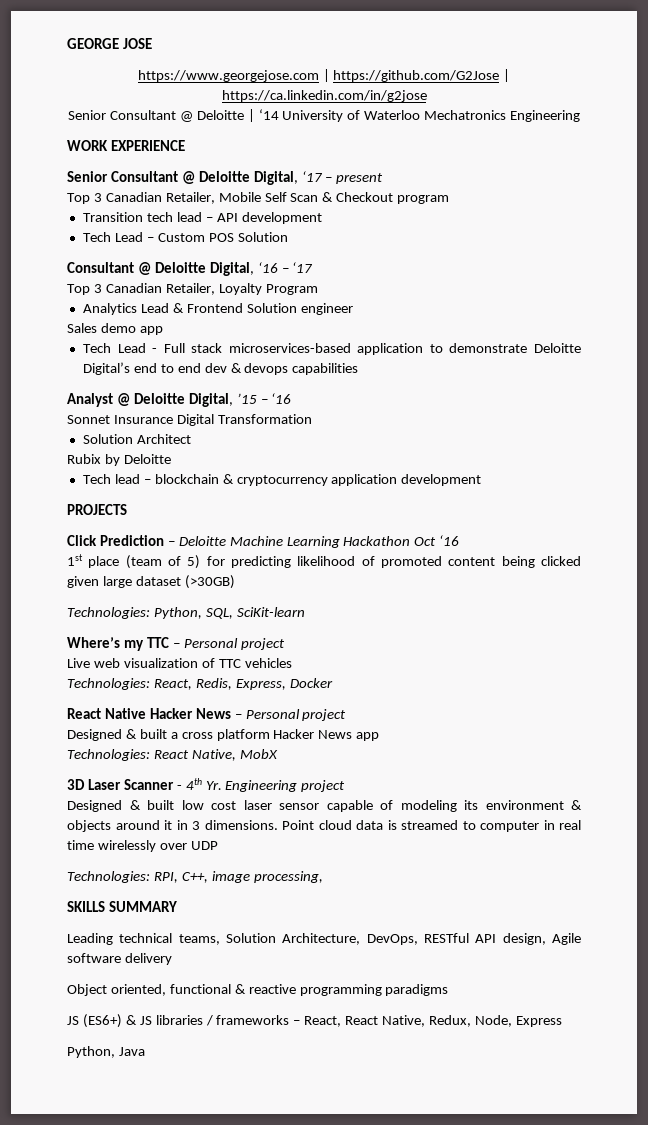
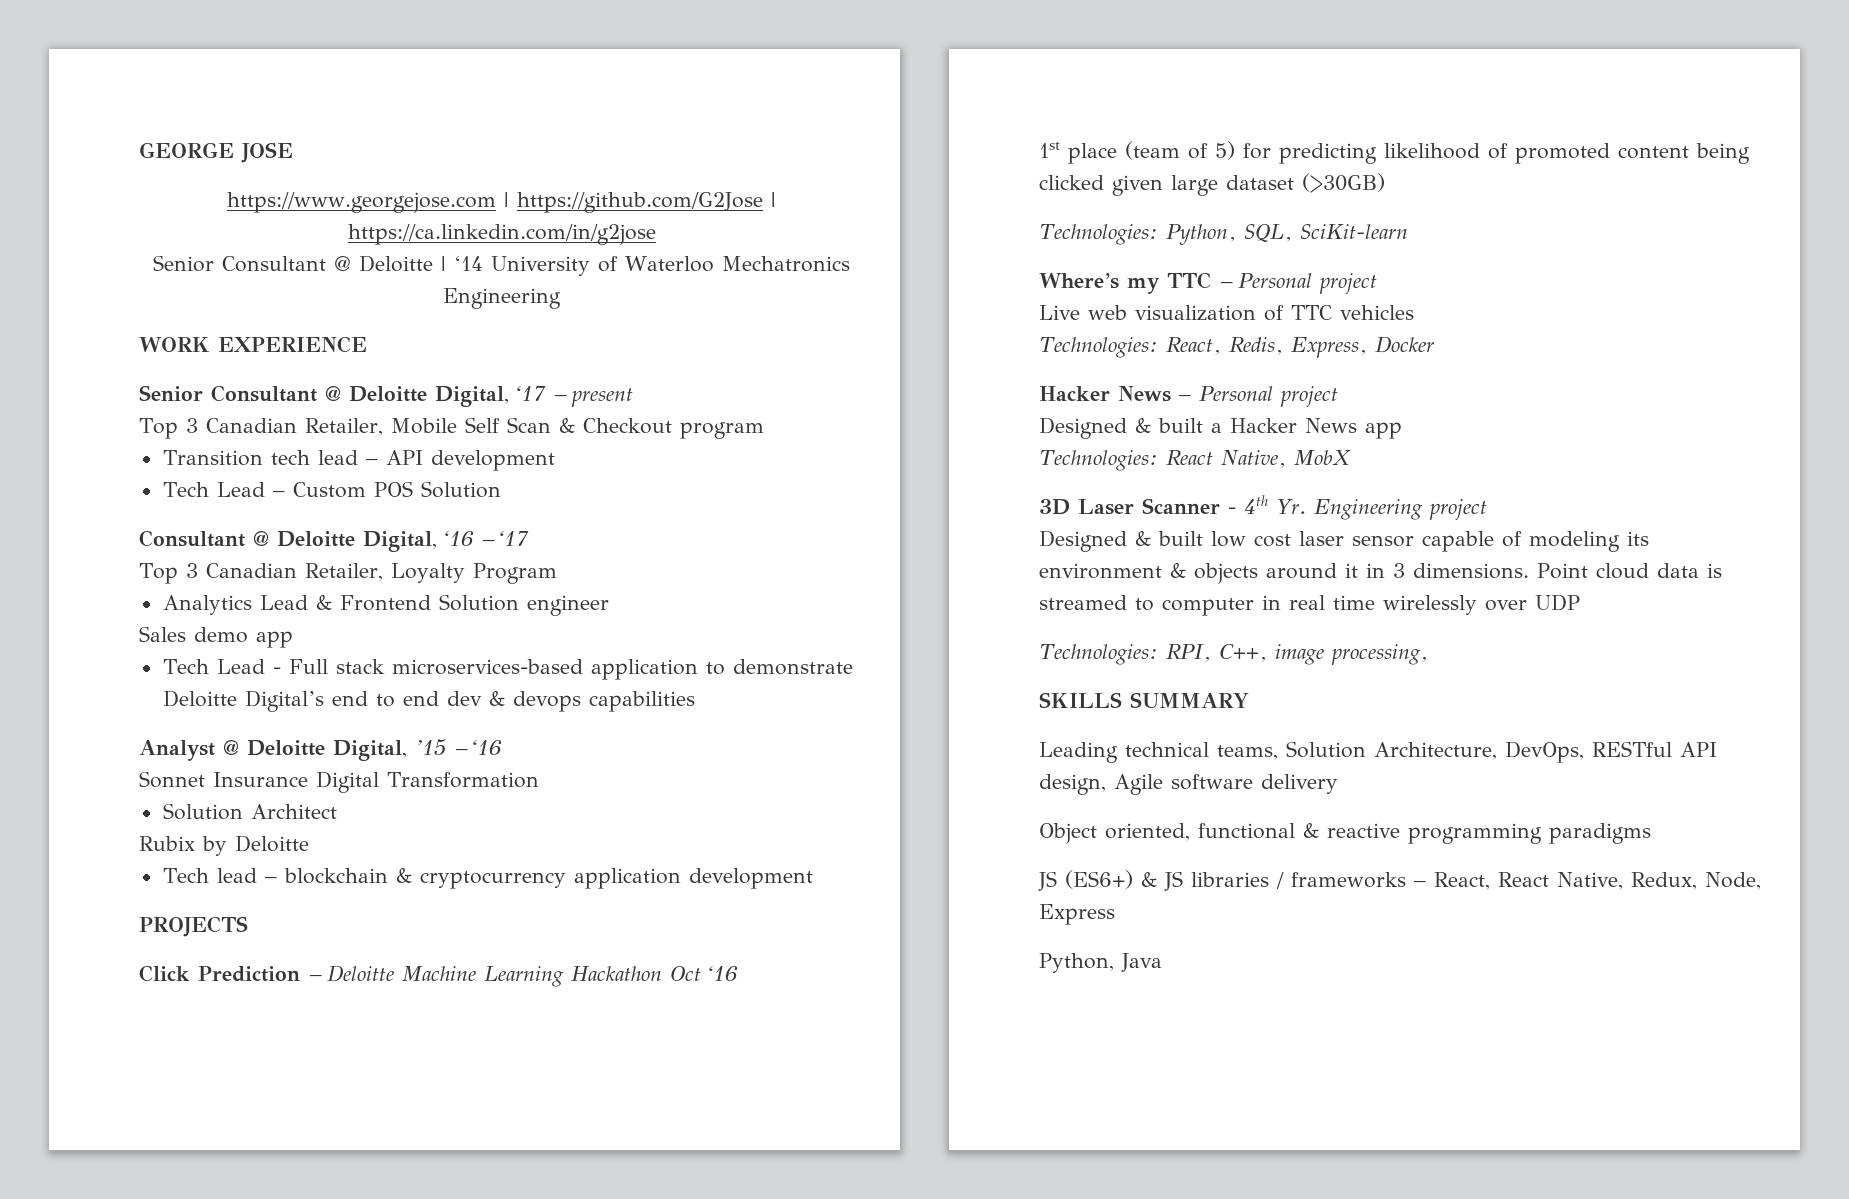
[67,708,146,719] React Native -> (1434, 344) none
[181,729,270,741] cross platform -> (1222, 428) none

